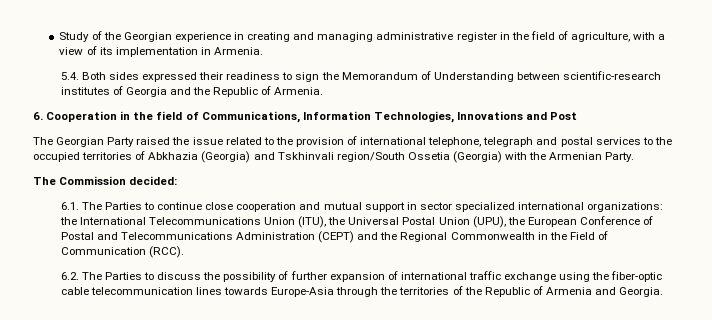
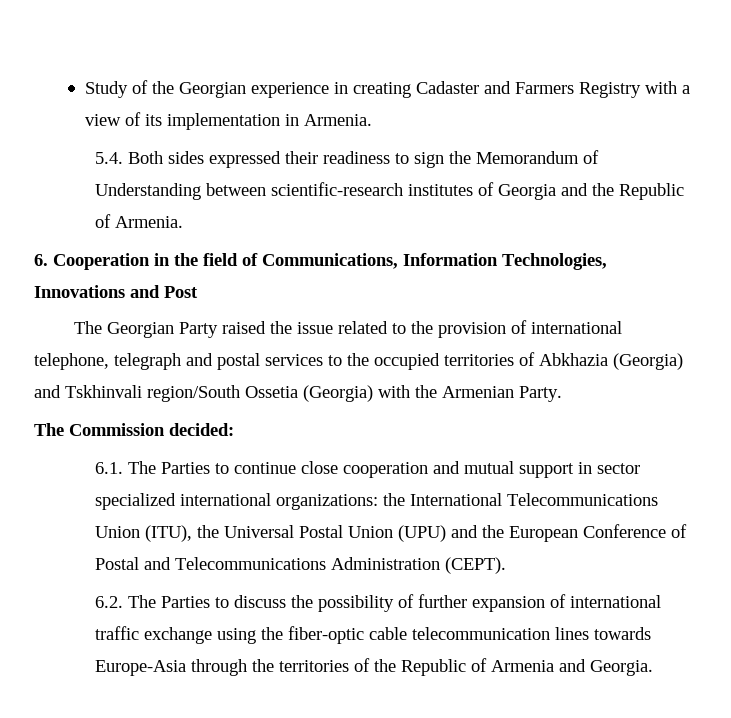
[293,31,631,42] and managing administrative register in the field of agriculture, -> [415,81,641,98] Cadaster and Farmers Registry
[472,216,506,228] (UPU), -> [397,525,478,542] (UPU) and
[318,231,608,243] [60,246,184,258] (CEPT) and the Regional Commonwealth in the Field of Communication (RCC). -> [444,557,506,574] (CEPT).

